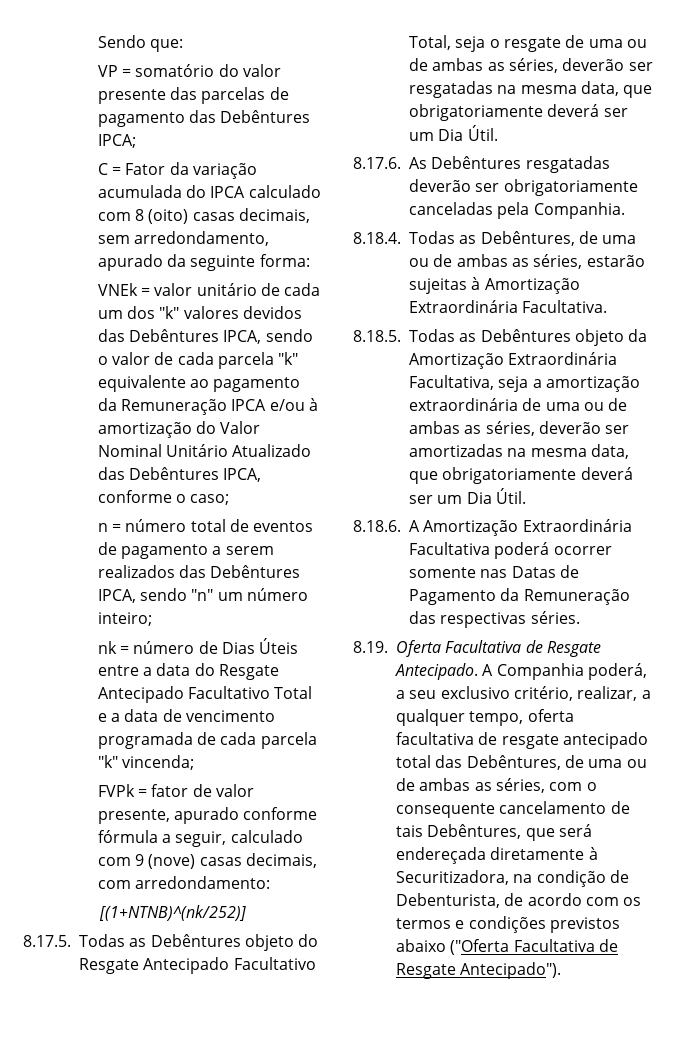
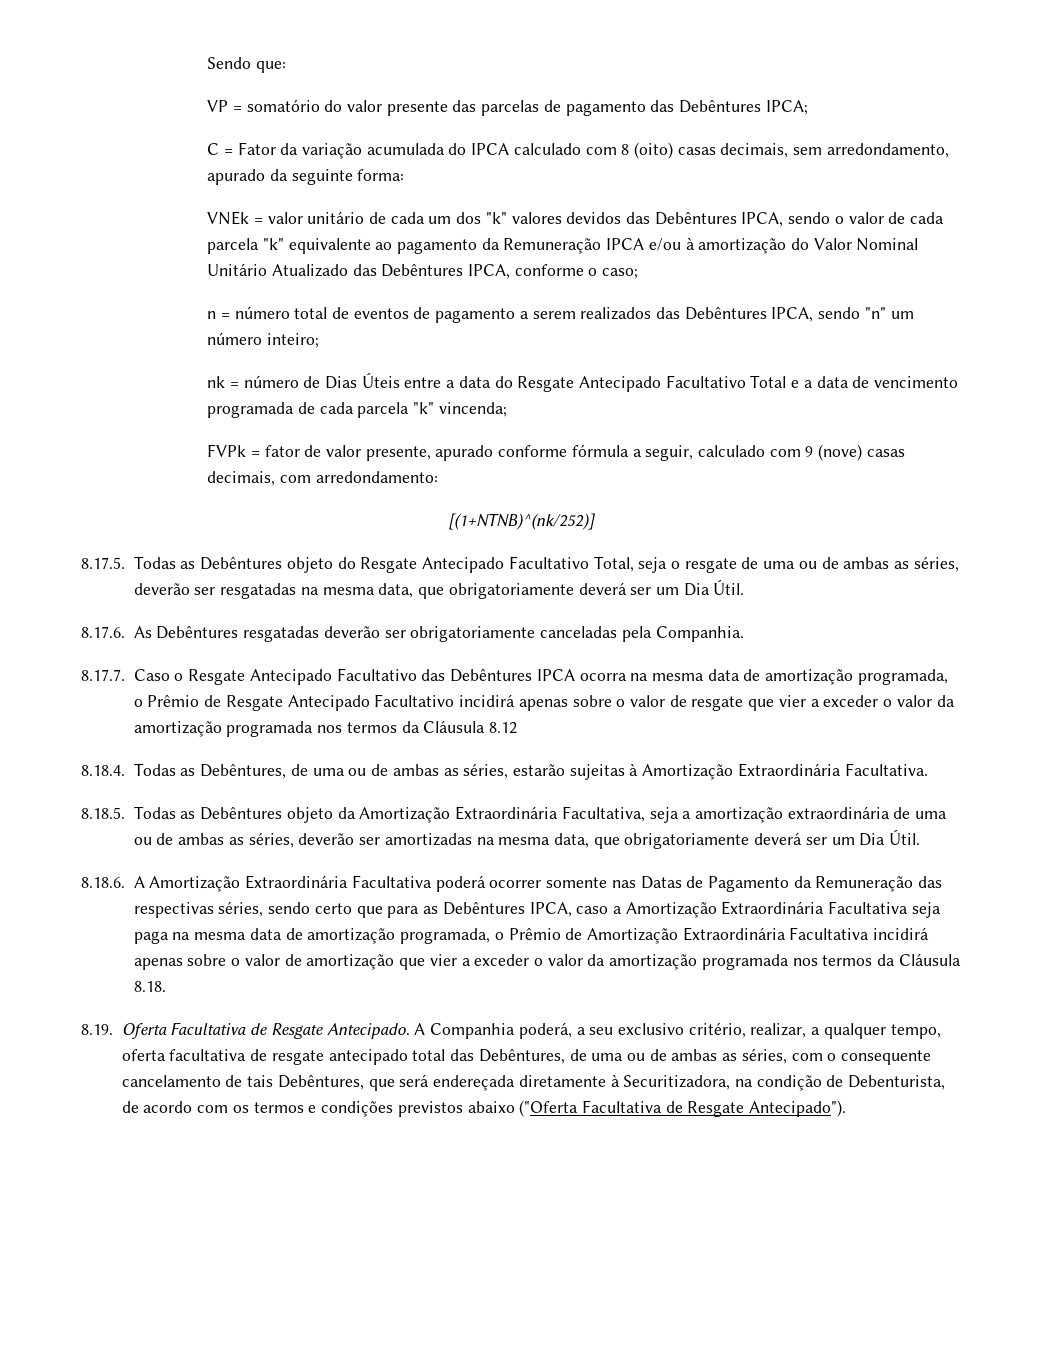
(625, 210) none -> [81,668,948,685] [133,694,955,711] [133,720,518,737] // 8.17.7. Caso o Resgate Antecipado Facultativo das Debêntures IPCA ocorra na mesma data de amortização programada, o Prêmio de Resgate Antecipado Facultativo incidirá apenas sobre o valor de resgate que vier a exceder o valor da amortização programada nos termos da Cláusula 8.12
[530,611,580,624] séries. -> [218,901,941,918] [133,927,930,944] [133,953,961,970] [133,981,166,992] séries, sendo certo que para as Debêntures IPCA, caso a Amortização Extraordinária Facultativa seja paga na mesma data de amortização programada, o Prêmio de Amortização Extraordinária Facultativa incidirá apenas sobre o valor de amortização que vier a exceder o valor da amortização programada nos termos da Cláusula 8.18.

